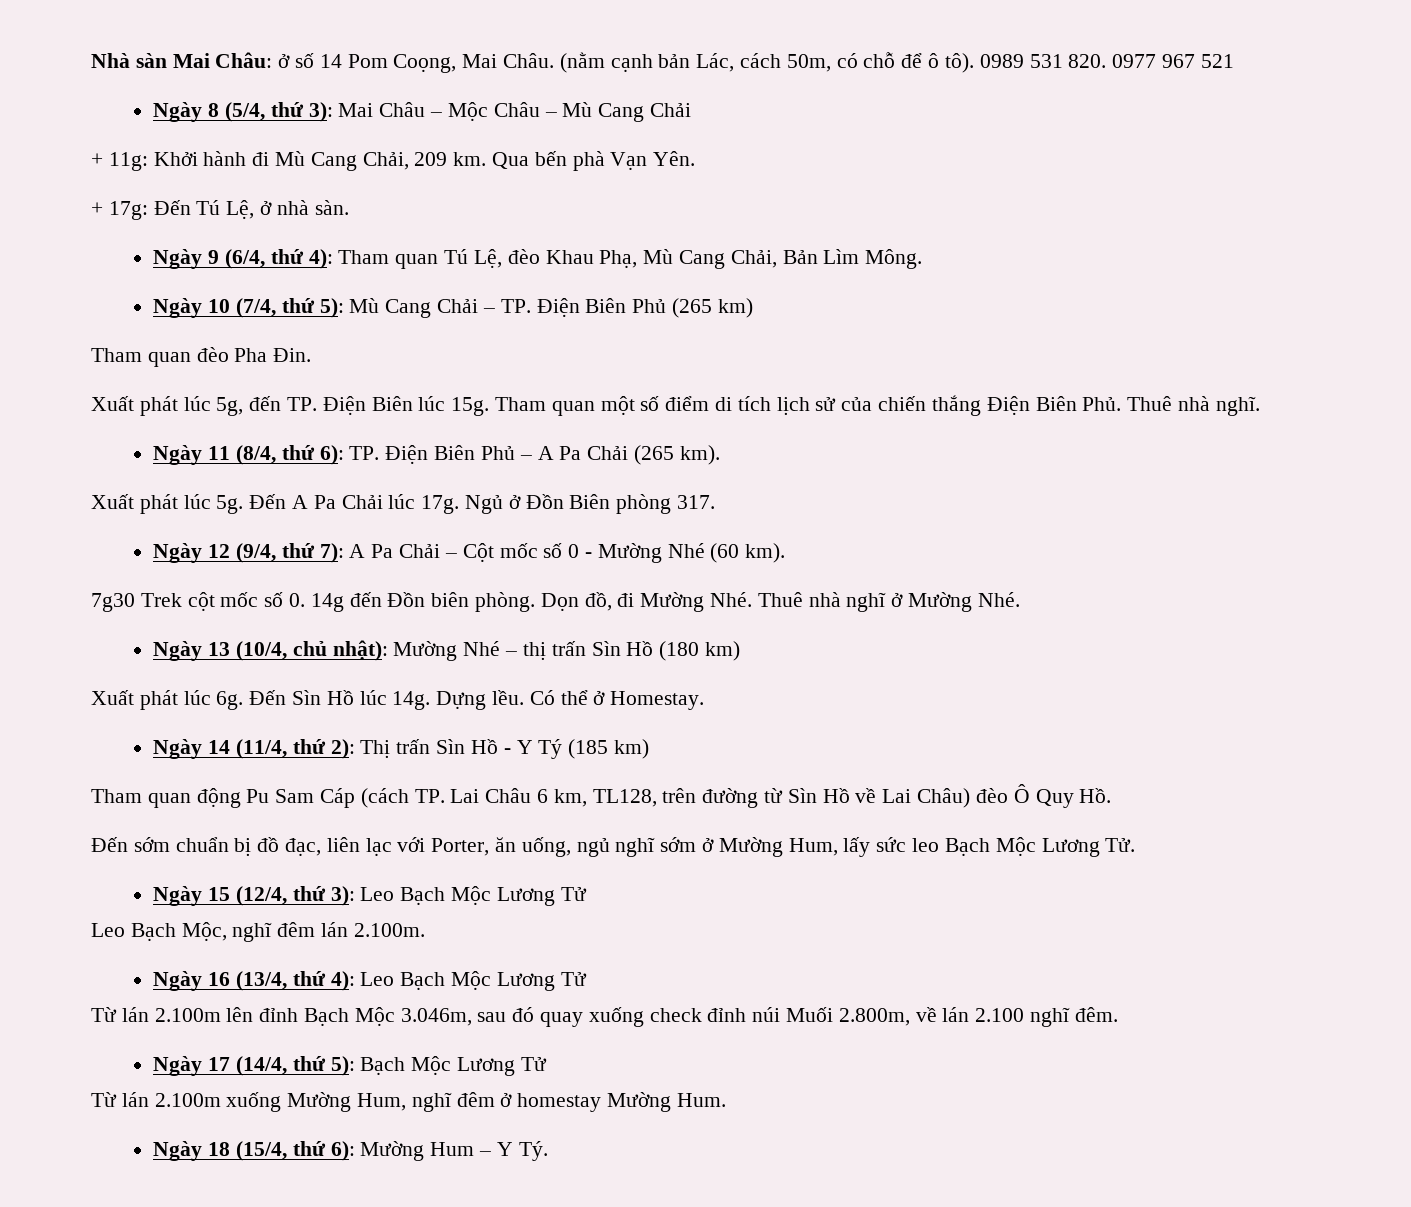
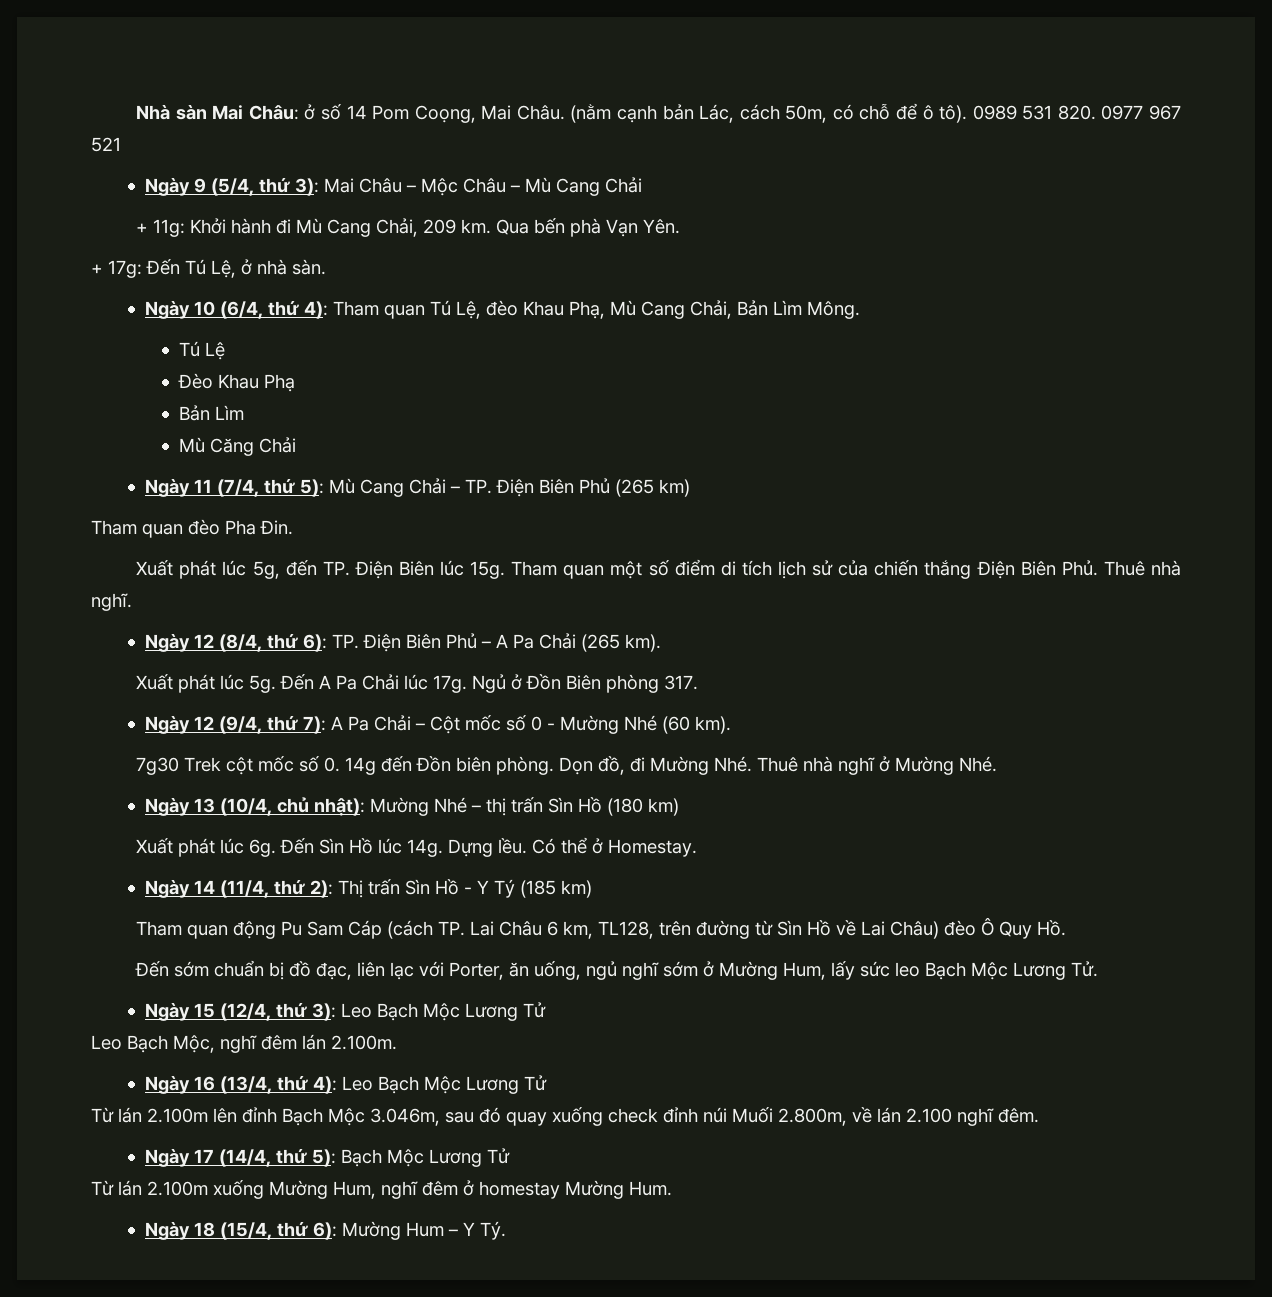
[208,103,220,117] 8 -> [194,178,207,193] 9
[208,250,220,264] 9 -> [194,301,216,316] 10
[153,298,231,318] // Ngày 10 -> [178,341,225,360] [177,373,295,392] [178,405,244,421] [178,437,296,456] [145,479,213,497] // Tú Lệ // Đèo Khau Phạ // Bản Lìm // Mù Căng Chải // Ngày 11
[208,446,231,460] 11 -> [194,634,215,648] 12

